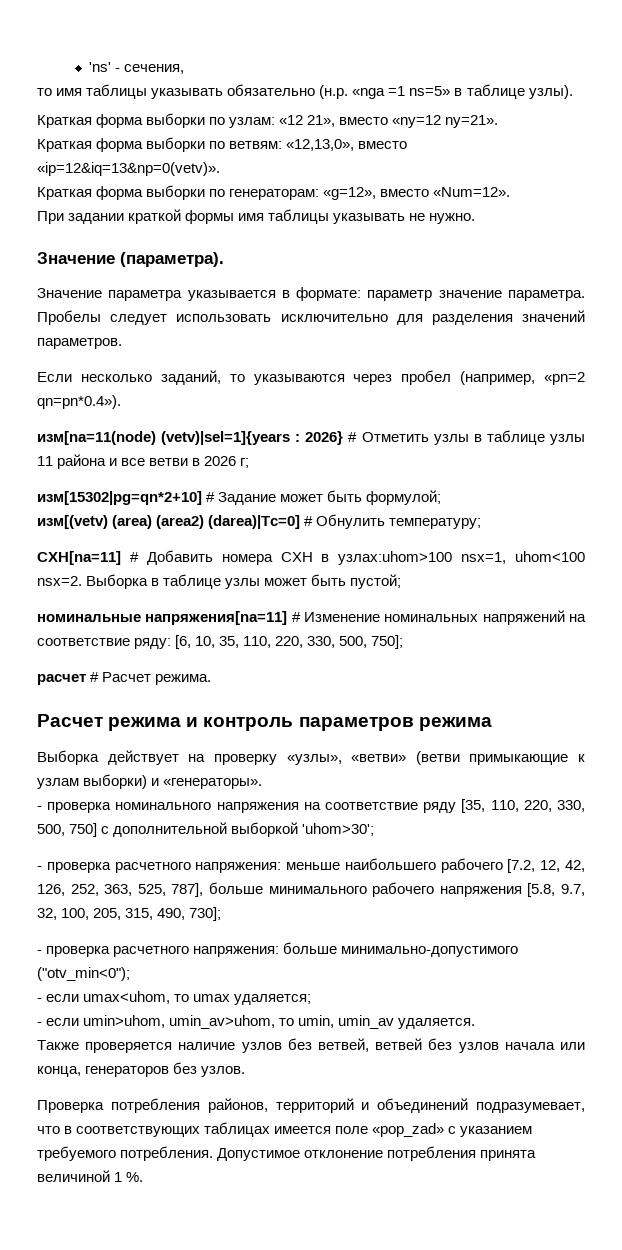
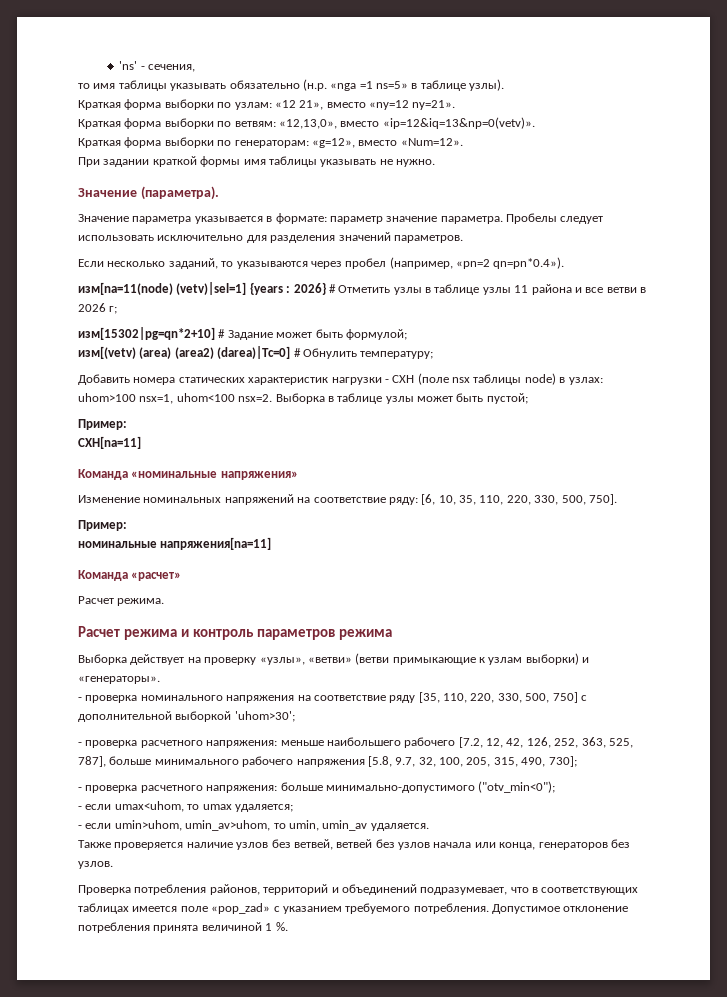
[161,431,291,445] (vetv)|sel=1]{years -> [176,282,283,295] (vetv)|sel=1] {years
[37,550,453,565] СХН[na=11] # Добавить номера СХН в узлах:uhom>100 -> [78,373,603,385] [78,393,136,402] Добавить номера статических характеристик нагрузки - СХН (поле nsx таблицы node) в узлах: uhom>100
[37,611,301,625] номинальные напряжения[na=11] # -> [78,419,127,430] [78,436,141,449] [78,469,298,480] Пример: // СХН[na=11] // Команда «номинальные напряжения» //
[371,635,404,649] [37,672,100,685] 750]; // расчет # -> [588,494,617,505] [78,520,127,531] [78,537,272,550] [78,570,182,581] 750]. // Пример: // номинальные напряжения[na=11] // Команда «расчет» //

